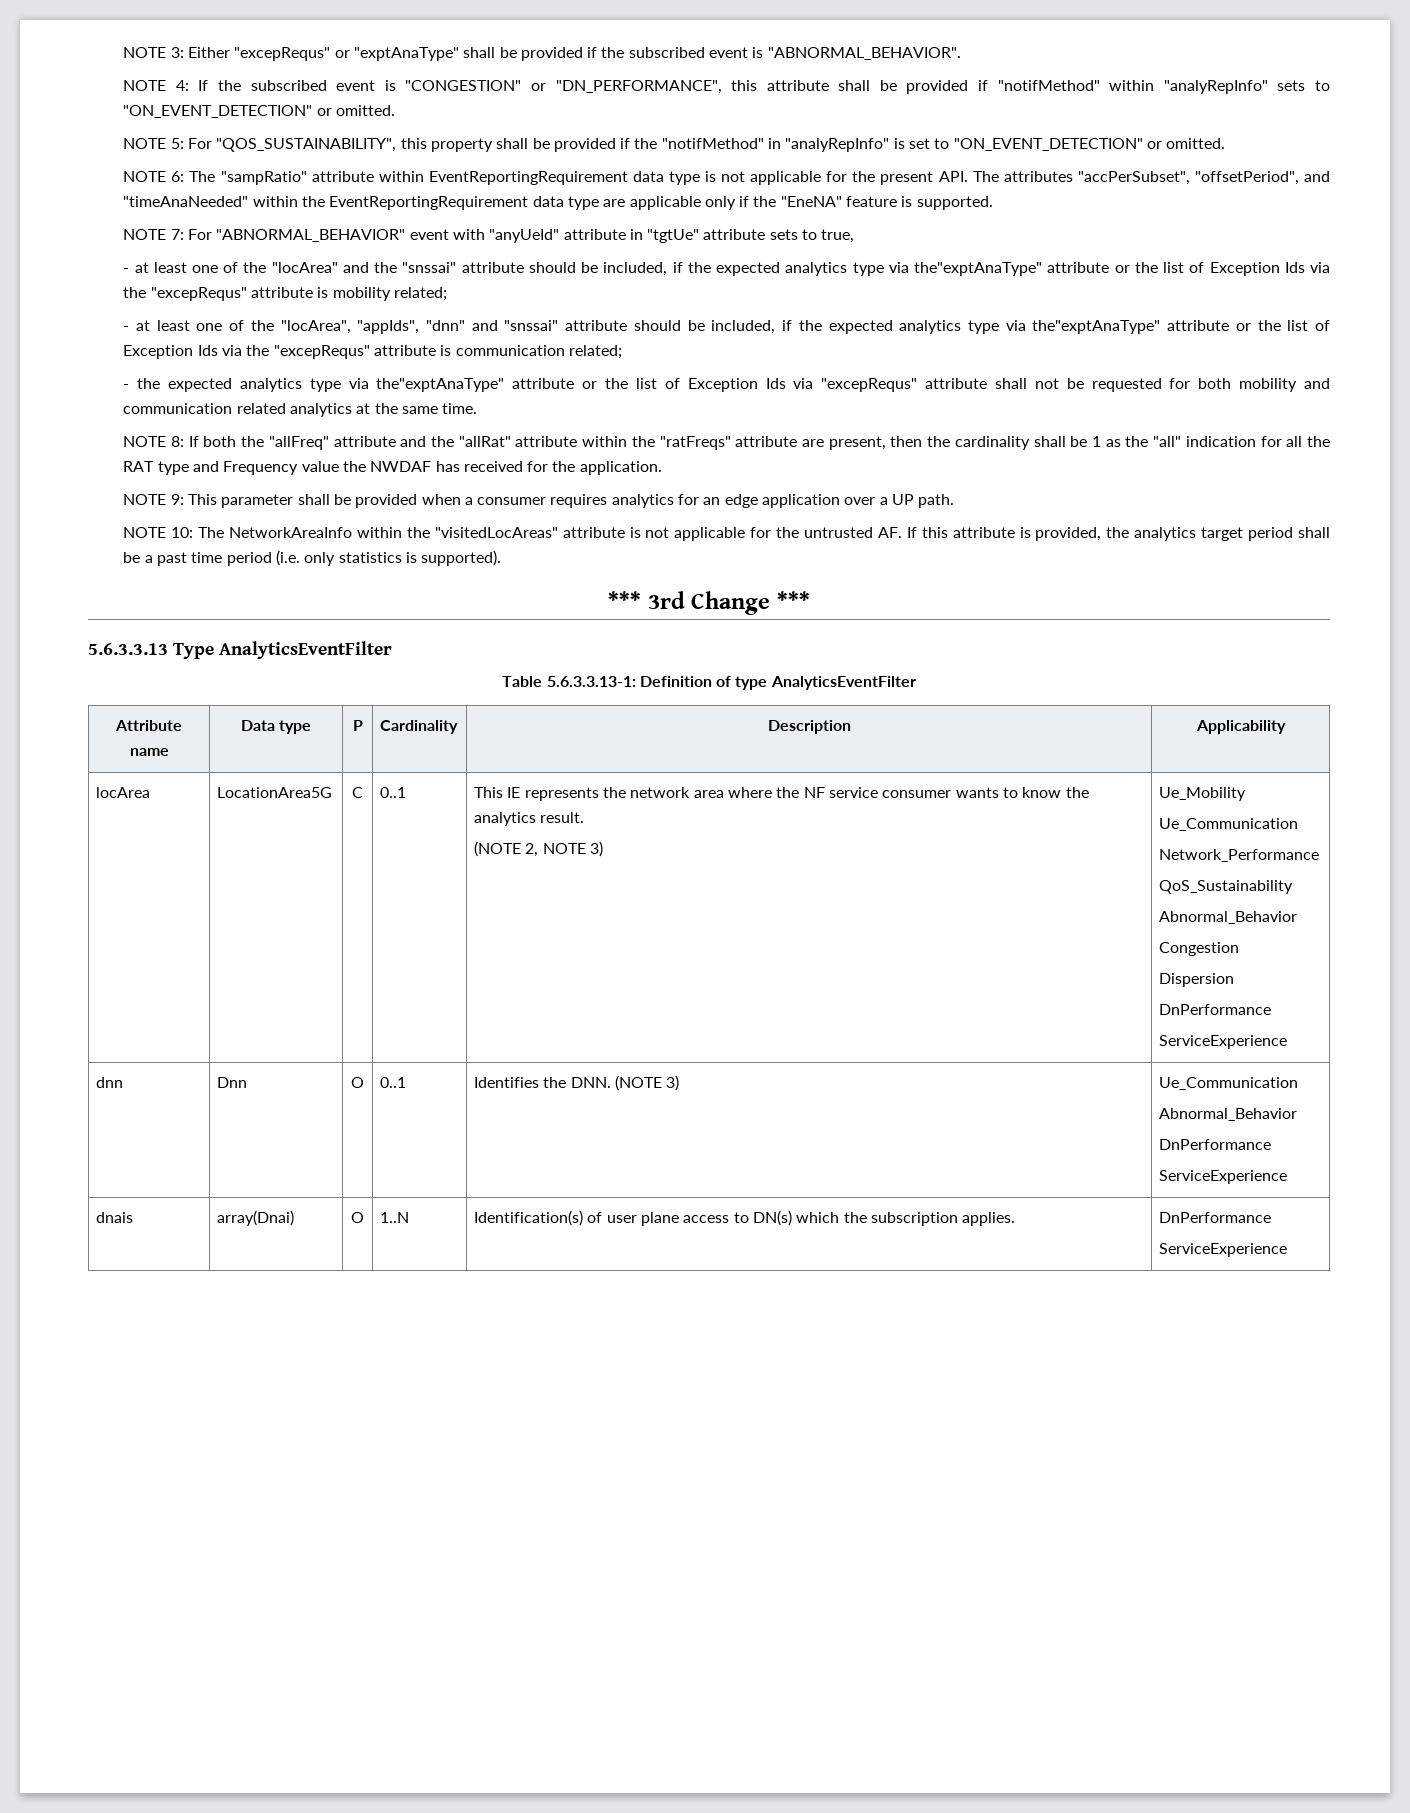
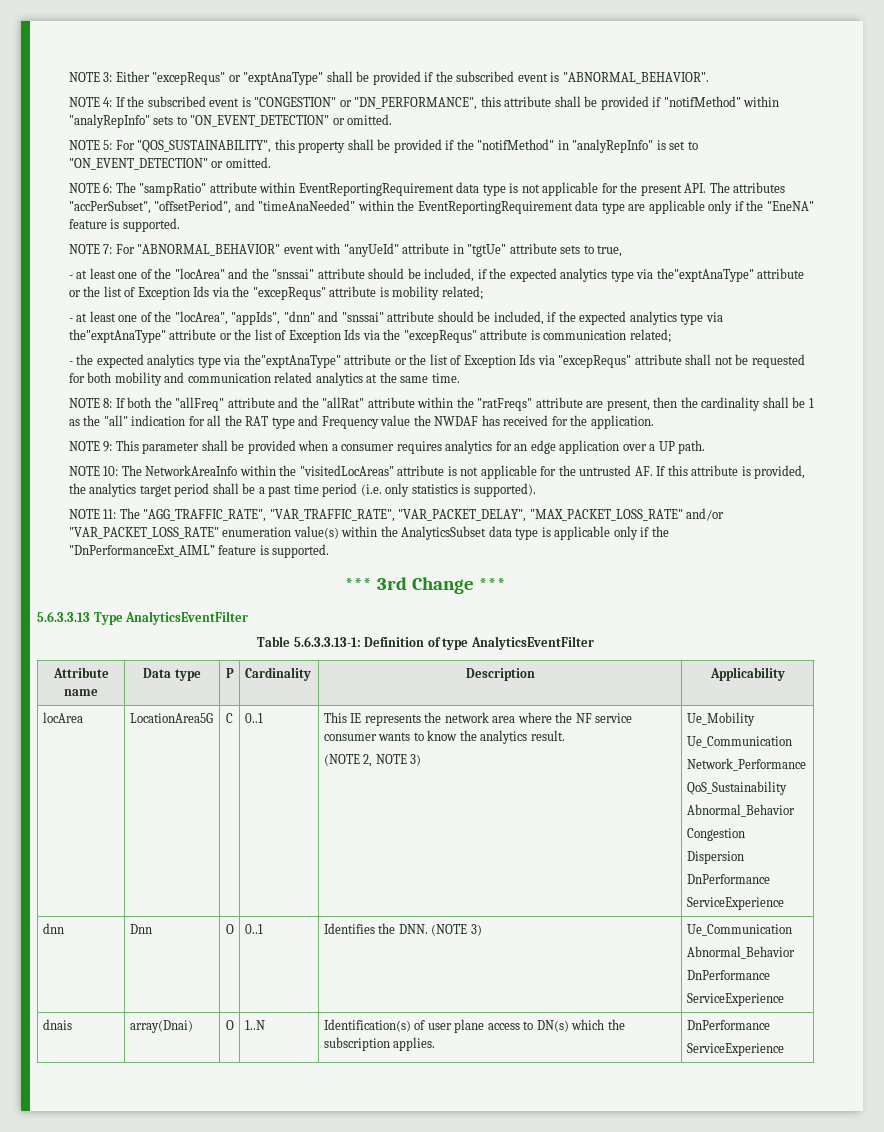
(502, 558) none -> [68,508,725,522] [68,526,669,540] [68,544,330,558] // NOTE 11: The "AGG_TRAFFIC_RATE", "VAR_TRAFFIC_RATE", "VAR_PACKET_DELAY", "MAX_PACKET_LOSS_RATE" and/or "VAR_PACKET_LOSS_RATE" enumeration value(s) within the AnalyticsSubset data type is applicable only if the "DnPerformanceExt_AIML” feature is supported.

